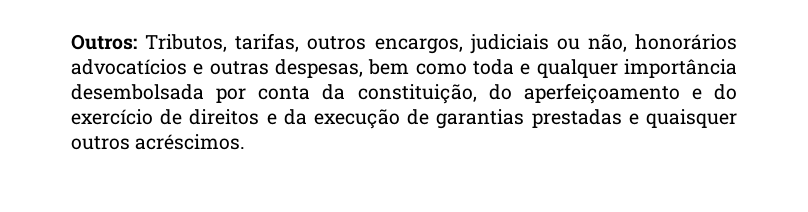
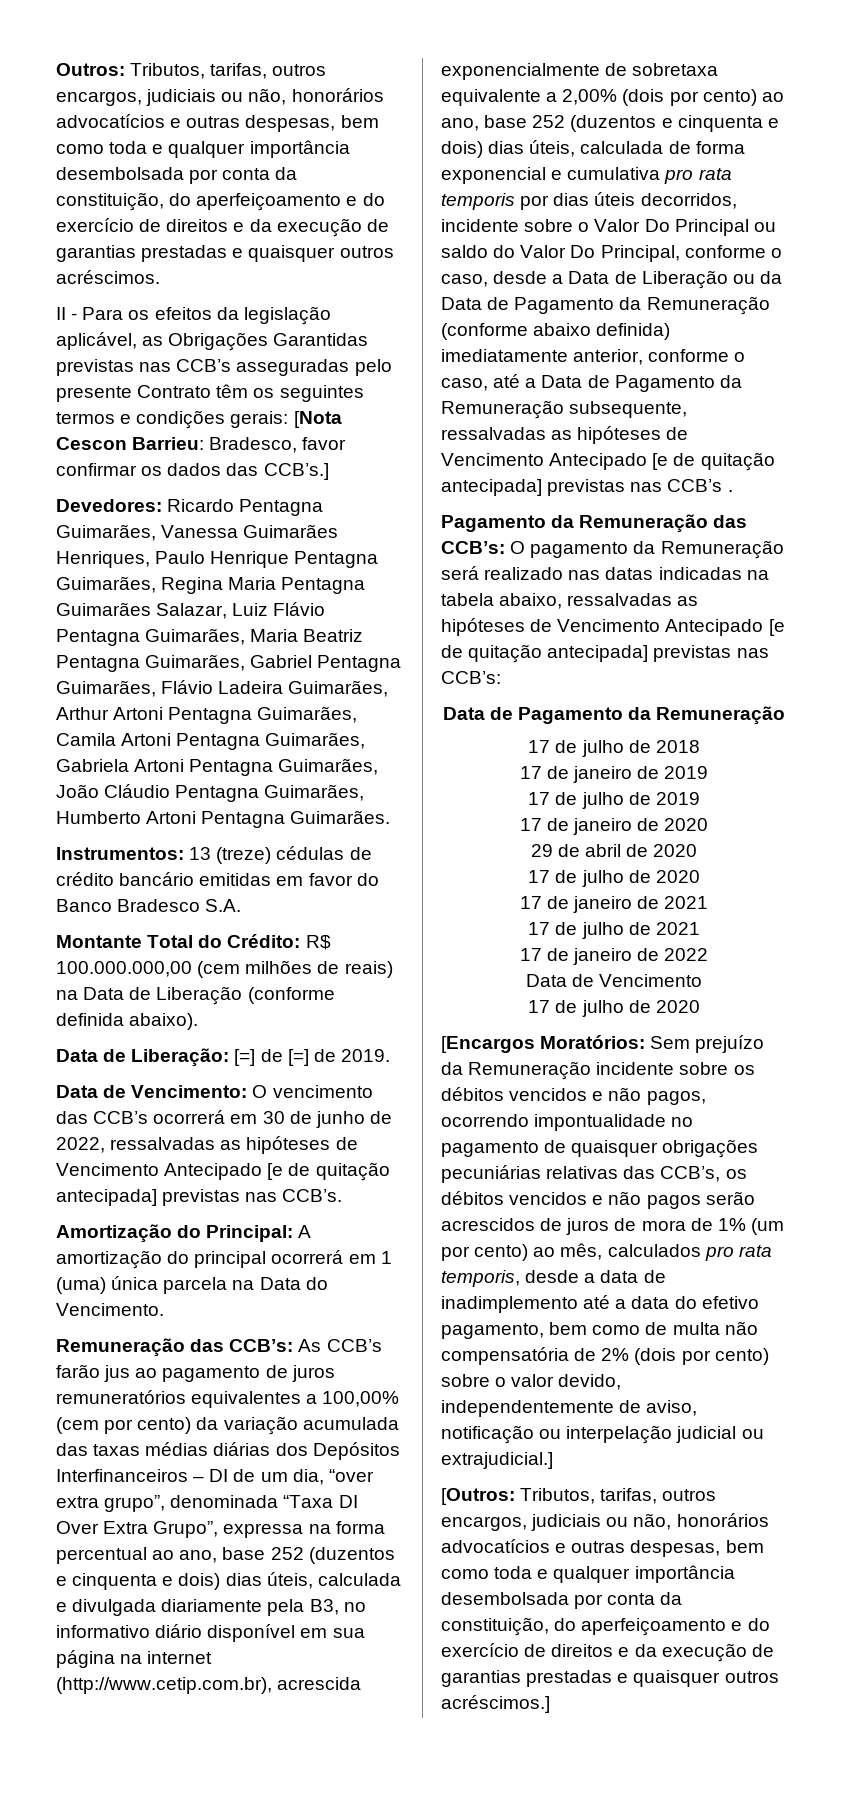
(246, 142) none -> [56,306,331,325] [56,332,369,351] [56,359,392,376] [56,384,364,402] [56,410,342,429] [56,437,347,453] [56,463,329,480] [56,499,324,516] [56,524,339,541] [56,551,379,568] [56,576,366,594] [56,602,326,619] [56,628,364,646] [56,654,402,672] [56,680,389,697] [56,706,358,724] [56,732,366,750] [56,758,379,776] [56,784,365,802] [56,810,391,828] [56,846,372,864] [56,872,379,886] [56,899,242,912] [56,934,331,950] [56,960,393,978] [56,986,335,1005] [56,1013,199,1030] [56,1048,390,1067] [56,1085,373,1098] [56,1110,392,1128] [56,1136,358,1154] [56,1162,390,1181] [56,1189,343,1206] [56,1224,312,1243] [56,1250,392,1269] [56,1276,328,1294] [56,1303,164,1316] [56,1338,382,1357] [56,1364,335,1382] [56,1390,400,1408] [56,1416,399,1435] [56,1442,400,1460] [56,1469,374,1485] [56,1495,358,1512] [56,1521,385,1538] [56,1547,395,1564] [56,1572,401,1590] [56,1599,366,1616] [56,1624,365,1642] [56,1650,213,1668] [56,1677,362,1694] [441,63,719,80] [441,89,784,106] [441,115,779,132] [441,140,745,158] [441,167,732,184] [441,192,737,210] [441,219,776,236] [441,245,782,262] [441,270,782,289] [441,296,770,315] [441,323,671,340] [441,349,746,365] [441,374,742,392] [441,400,688,419] [441,426,689,444] [441,452,775,471] [441,479,733,496] [441,514,748,533] [441,540,784,559] [441,566,769,580] [441,593,699,609] [441,618,785,636] [441,644,769,663] [441,671,501,684] [442,706,786,725] [528,740,700,757] [519,766,709,783] [528,792,700,809] [519,818,709,835] [530,844,698,857] [528,870,700,887] [519,896,709,913] [528,922,700,939] [519,948,709,965] [525,974,703,987] [528,1000,700,1017] [441,1035,765,1053] [441,1061,755,1080] [441,1087,706,1105] [441,1114,694,1131] [441,1139,759,1158] [441,1165,747,1183] [441,1191,755,1209] [441,1218,784,1235] [441,1243,772,1261] [441,1270,666,1287] [441,1295,759,1313] [441,1321,758,1339] [441,1347,769,1365] [441,1374,622,1390] [441,1400,698,1417] [441,1425,764,1444] [441,1452,553,1469] [441,1488,717,1505] [441,1513,769,1531] [441,1539,764,1557] [441,1565,735,1583] [441,1592,683,1609] [441,1617,770,1636] [441,1643,774,1662] [441,1670,779,1687] [441,1695,550,1713] // II - Para os efeitos da legislação aplicável, as Obrigações Garantidas previstas nas CCB’s asseguradas pelo presente Contrato têm os seguintes termos e condições gerais: [Nota Cescon Barrieu: Bradesco, favor confirmar os dados das CCB’s.] // Devedores: Ricardo Pentagna Guimarães, Vanessa Guimarães Henriques, Paulo Henrique Pentagna Guimarães, Regina Maria Pentagna Guimarães Salazar, Luiz Flávio Pentagna Guimarães, Maria Beatriz Pentagna Guimarães, Gabriel Pentagna Guimarães, Flávio Ladeira Guimarães, Arthur Artoni Pentagna Guimarães, Camila Artoni Pentagna Guimarães, Gabriela Artoni Pentagna Guimarães, João Cláudio Pentagna Guimarães, Humberto Artoni Pentagna Guimarães. // Instrumentos: 13 (treze) cédulas de crédito bancário emitidas em favor do Banco Bradesco S.A. // Montante Total do Crédito: R$ 100.000.000,00 (cem milhões de reais) na Data de Liberação (conforme definida abaixo). // Data de Liberação: [=] de [=] de 2019. // Data de Vencimento: O vencimento das CCB’s ocorrerá em 30 de junho de 2022, ressalvadas as hipóteses de Vencimento Antecipado [e de quitação antecipada] previstas nas CCB’s. // Amortização do Principal: A amortização do principal ocorrerá em 1 (uma) única parcela na Data do Vencimento. // Remuneração das CCB’s: As CCB’s farão jus ao pagamento de juros remuneratórios equivalentes a 100,00% (cem por cento) da variação acumulada das taxas médias diárias dos Depósitos Interfinanceiros – DI de um dia, “over extra grupo”, denominada “Taxa DI Over Extra Grupo”, expressa na forma percentual ao ano, base 252 (duzentos e cinquenta e dois) dias úteis, calculada e divulgada diariamente pela B3, no informativo diário disponível em sua página na internet (http://www.cetip.com.br), acrescida exponencialmente de sobretaxa equivalente a 2,00% (dois por cento) ao ano, base 252 (duzentos e cinquenta e dois) dias úteis, calculada de forma exponencial e cumulativa pro rata temporis por dias úteis decorridos, incidente sobre o Valor Do Principal ou saldo do Valor Do Principal, conforme o caso, desde a Data de Liberação ou da Data de Pagamento da Remuneração (conforme abaixo definida) imediatamente anterior, conforme o caso, até a Data de Pagamento da Remuneração subsequente, ressalvadas as hipóteses de Vencimento Antecipado [e de quitação antecipada] previstas nas CCB’s . // Pagamento da Remuneração das CCB’s: O pagamento da Remuneração será realizado nas datas indicadas na tabela abaixo, ressalvadas as hipóteses de Vencimento Antecipado [e de quitação antecipada] previstas nas CCB’s: // Data de Pagamento da Remuneração // 17 de julho de 2018 // 17 de janeiro de 2019 // 17 de julho de 2019 // 17 de janeiro de 2020 // 29 de abril de 2020 // 17 de julho de 2020 // 17 de janeiro de 2021 // 17 de julho de 2021 // 17 de janeiro de 2022 // Data de Vencimento // 17 de julho de 2020 // [Encargos Moratórios: Sem prejuízo da Remuneração incidente sobre os débitos vencidos e não pagos, ocorrendo impontualidade no pagamento de quaisquer obrigações pecuniárias relativas das CCB’s, os débitos vencidos e não pagos serão acrescidos de juros de mora de 1% (um por cento) ao mês, calculados pro rata temporis, desde a data de inadimplemento até a data do efetivo pagamento, bem como de multa não compensatória de 2% (dois por cento) sobre o valor devido, independentemente de aviso, notificação ou interpelação judicial ou extrajudicial.] // [Outros: Tributos, tarifas, outros encargos, judiciais ou não, honorários advocatícios e outras despesas, bem como toda e qualquer importância desembolsada por conta da constituição, do aperfeiçoamento e do exercício de direitos e da execução de garantias prestadas e quaisquer outros acréscimos.]

